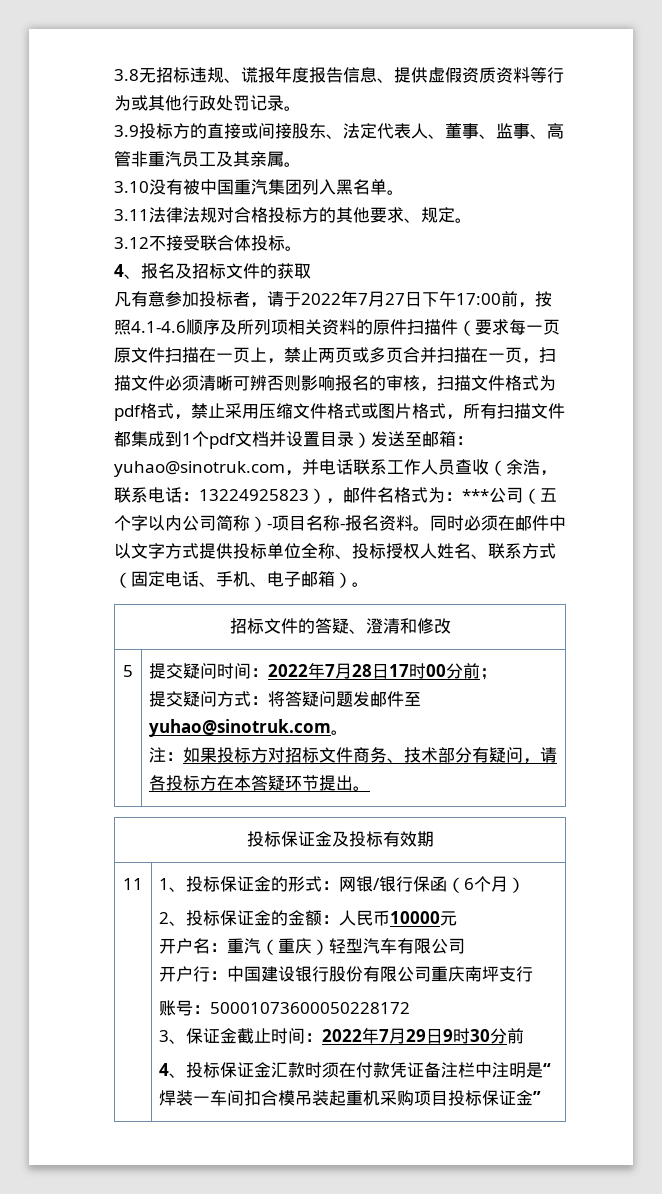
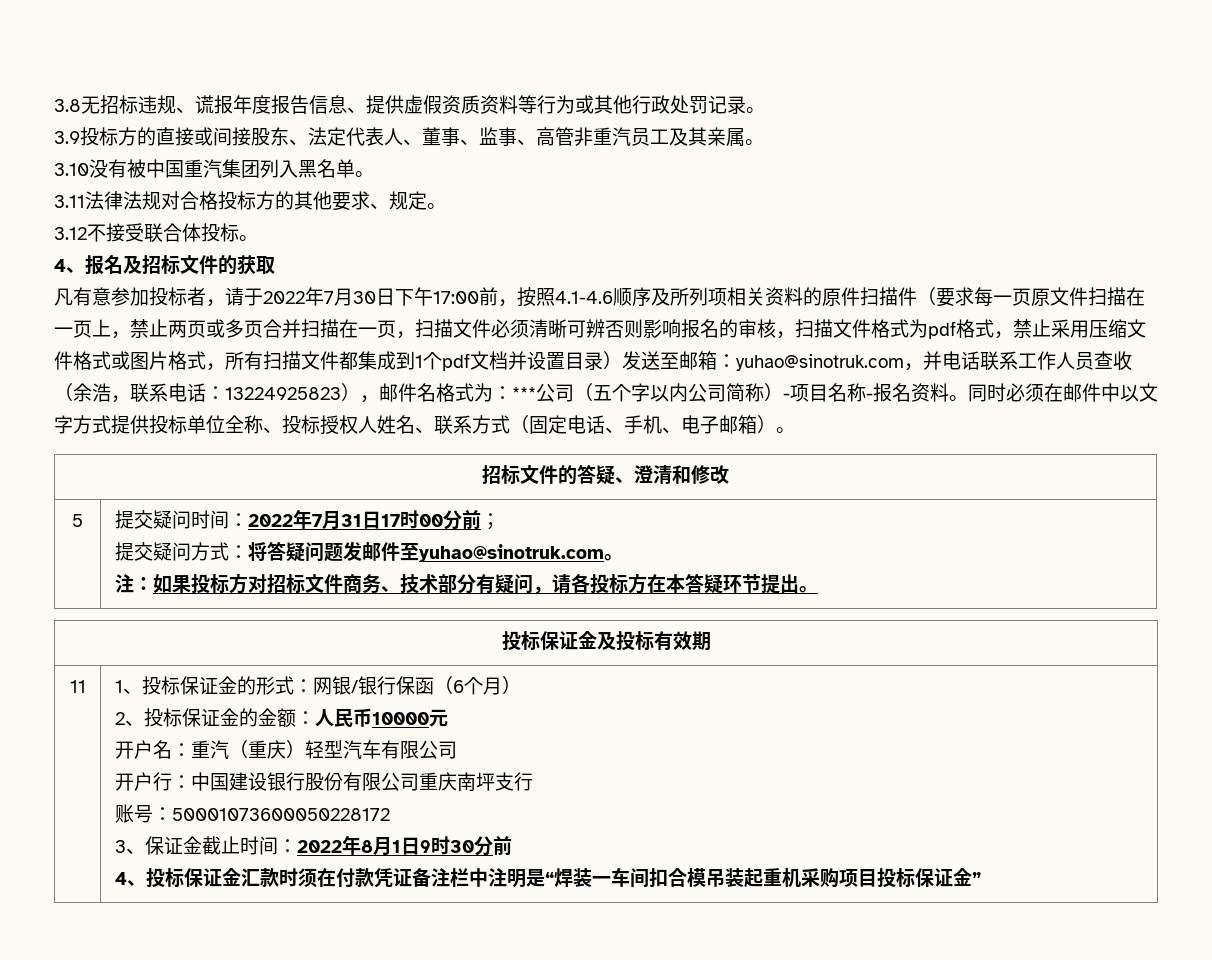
[385,293,405,305] 27 -> [353,291,376,304] 30
[352,664,373,677] 28 -> [340,514,362,527] 31
[379,1028,427,1044] 7月29 -> [360,837,401,856] 8月1

